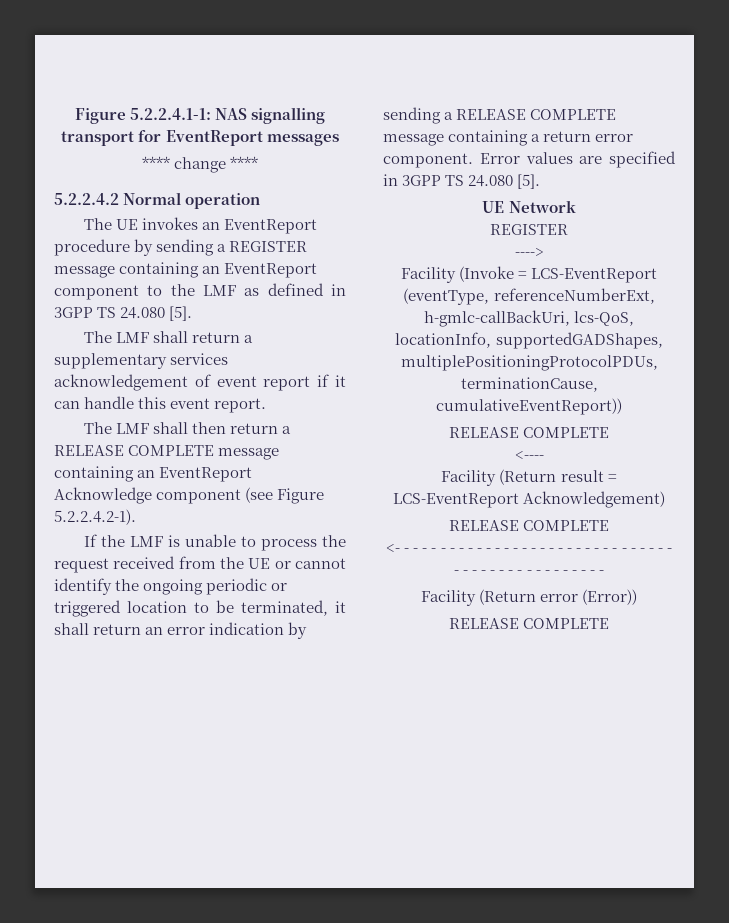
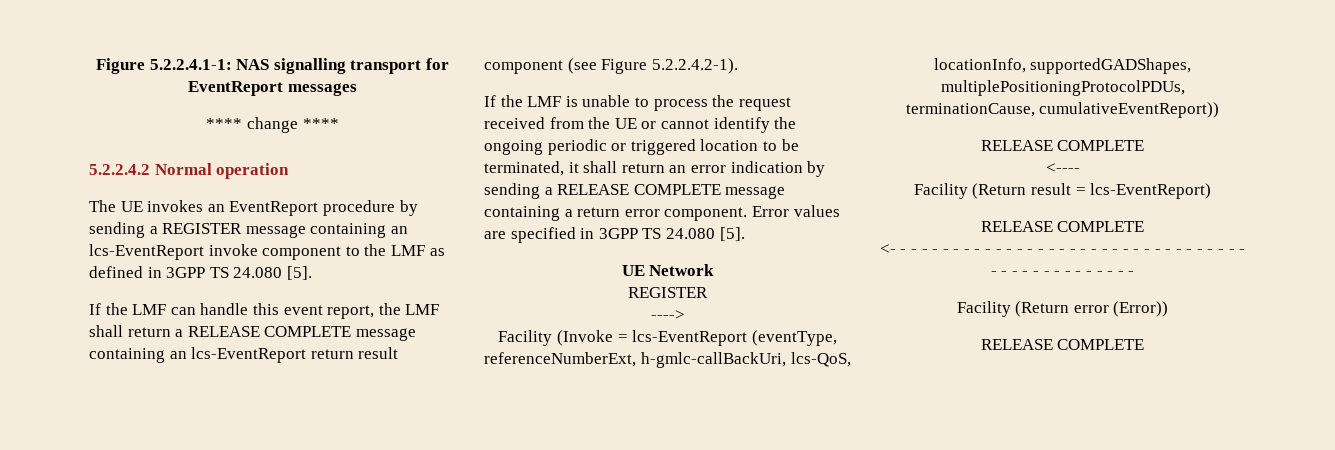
[224,263,318,278] EventReport -> [89,244,258,260] lcs-EventReport invoke
[83,331,253,343] [54,353,229,369] [54,374,347,391] The LMF shall return a supplementary services acknowledgement of event report if it -> [89,303,167,315] If the LMF
[214,398,267,413] [83,422,226,434] report. // The LMF shall then -> [327,303,440,319] [89,325,123,337] report, the LMF shall
[159,467,253,482] [54,487,152,504] EventReport Acknowledge -> [191,347,399,363] lcs-EventReport return result
[531,268,658,283] LCS-EventReport -> [632,330,748,346] lcs-EventReport
[392,491,666,508] LCS-EventReport Acknowledgement) -> [1090,183,1212,199] lcs-EventReport)

